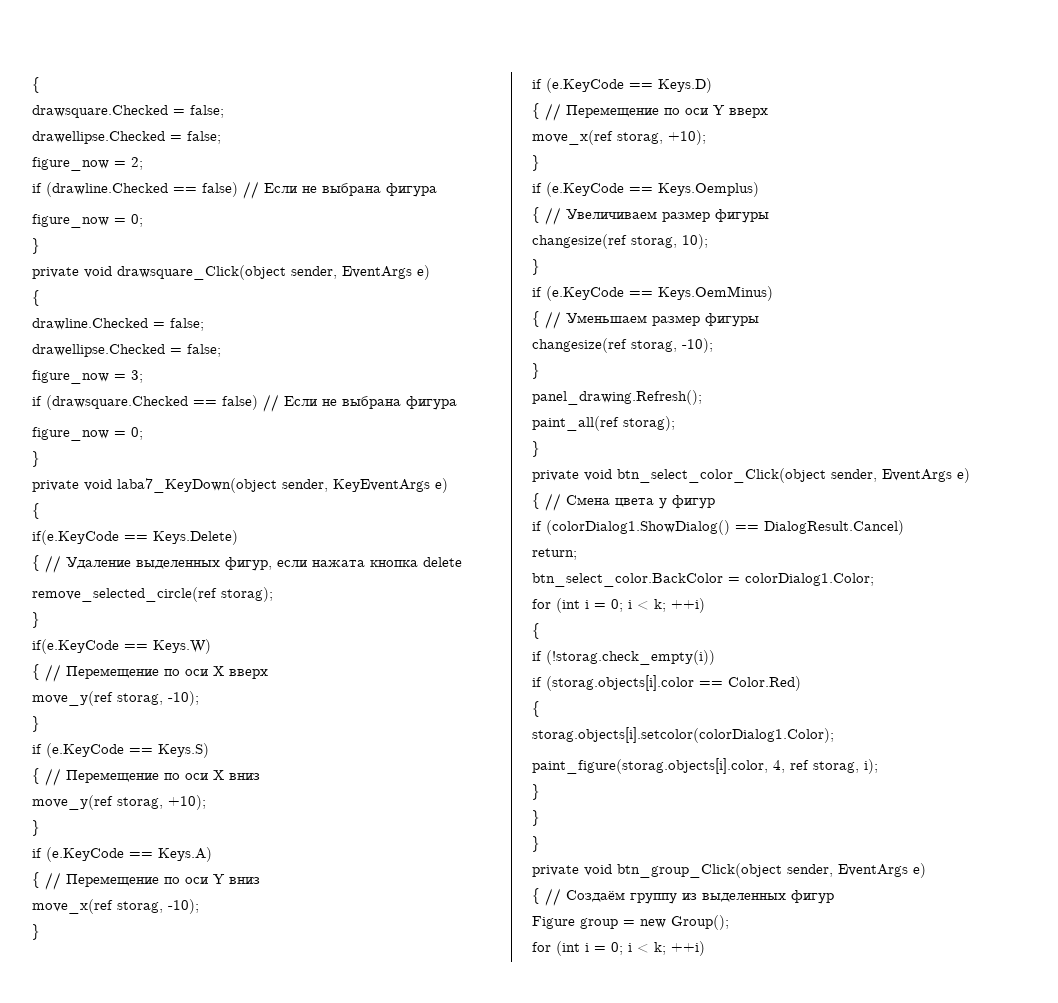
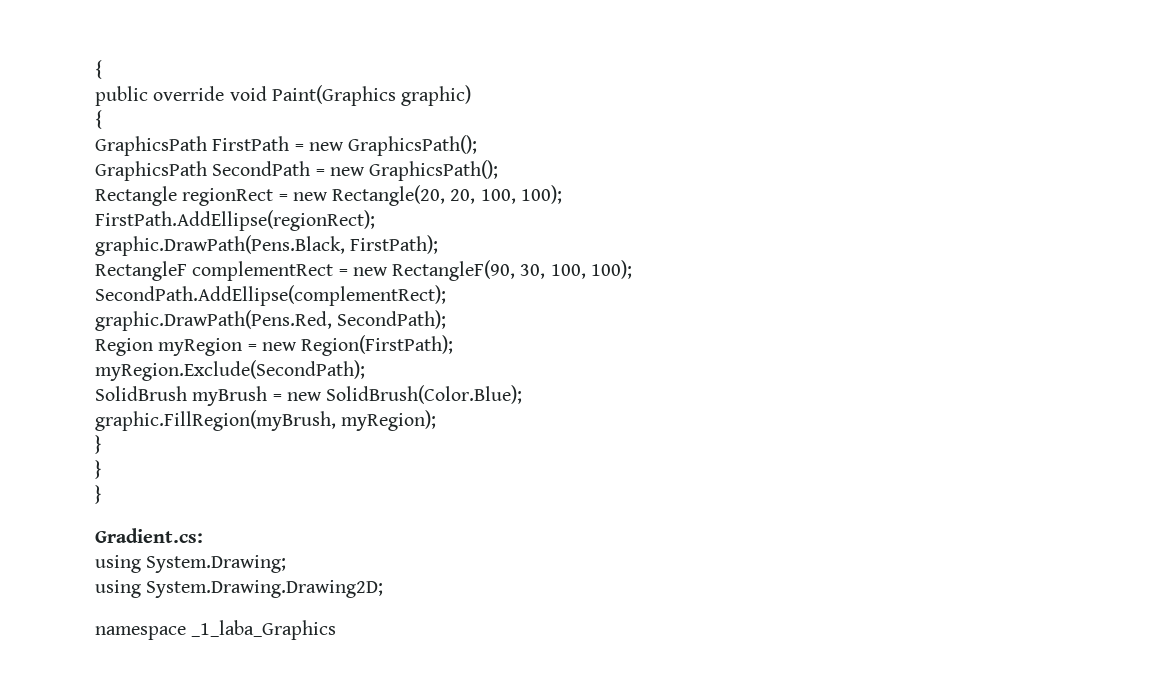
[32,77,40,93] [32,105,224,118] [32,131,221,144] [32,157,143,171] [32,181,437,199] [32,214,143,228] [32,238,40,254] [32,265,430,280] [32,290,40,306] [32,318,204,331] [32,344,221,357] [32,370,143,384] [32,394,457,412] [32,427,143,441] [32,451,40,467] [32,478,448,493] [32,503,40,519] [32,530,238,545] [32,555,462,573] [32,587,273,602] [32,612,40,628] [32,639,211,654] [32,664,268,682] [32,691,199,706] [32,716,40,732] [32,743,209,758] [32,768,260,786] [32,795,206,810] [32,820,40,836] [32,847,212,862] [32,872,260,890] [32,899,199,914] [32,924,40,940] [532,78,712,93] [532,103,768,121] [532,130,706,145] [532,155,540,171] [532,182,759,197] [532,207,769,225] [532,234,708,249] [532,259,540,275] [532,286,773,301] [532,311,759,329] [532,338,713,353] [532,363,540,379] [532,390,702,405] [532,416,675,431] [532,441,540,457] [532,468,970,483] [532,493,715,511] [532,520,904,535] [532,548,577,560] [532,573,874,587] [532,598,705,613] [532,623,540,639] [532,650,715,665] [532,675,801,691] [532,701,540,717] [532,727,834,743] [532,758,878,774] [532,784,540,800] [532,810,540,826] [532,836,540,852] [532,863,926,878] [532,888,834,906] [532,915,729,930] [532,941,705,956] { // drawsquare.Checked = false; // drawellipse.Checked = false; // figure_now = 2; // if (drawline.Checked == false) // Если не выбрана фигура // figure_now = 0; // } // private void drawsquare_Click(object sender, EventArgs e) // { // drawline.Checked = false; // drawellipse.Checked = false; // figure_now = 3; // if (drawsquare.Checked == false) // Если не выбрана фигура // figure_now = 0; // } // private void laba7_KeyDown(object sender, KeyEventArgs e) // { // if(e.KeyCode == Keys.Delete) // { // Удаление выделенных фигур, если нажата кнопка delete // remove_selected_circle(ref storag); // } // if(e.KeyCode == Keys.W) // { // Перемещение по оси X вверх // move_y(ref storag, -10); // } // if (e.KeyCode == Keys.S) // { // Перемещение по оси X вниз // move_y(ref storag, +10); // } // if (e.KeyCode == Keys.A) // { // Перемещение по оси Y вниз // move_x(ref storag, -10); // } // if (e.KeyCode == Keys.D) // { // Перемещение по оси Y вверх // move_x(ref storag, +10); // } // if (e.KeyCode == Keys.Oemplus) // { // Увеличиваем размер фигуры // changesize(ref storag, 10); // } // if (e.KeyCode == Keys.OemMinus) // { // Уменьшаем размер фигуры // changesize(ref storag, -10); // } // panel_drawing.Refresh(); // paint_all(ref storag); // } // private void btn_select_color_Click(object sender, EventArgs e) // { // Смена цвета у фигур // if (colorDialog1.ShowDialog() == DialogResult.Cancel) // return; // btn_select_color.BackColor = colorDialog1.Color; // for (int i = 0; i < k; ++i) // { // if (!storag.check_empty(i)) // if (storag.objects[i].color == Color.Red) // { // storag.objects[i].setcolor(colorDialog1.Color); // paint_figure(storag.objects[i].color, 4, ref storag, i); // } // } // } // private void btn_group_Click(object sender, EventArgs e) // { // Создаём группу из выделенных фигур // Figure group = new Group(); // for (int i = 0; i < k; ++i) -> [95,60,102,79] [95,85,472,106] [95,110,102,129] [95,135,478,156] [95,160,499,181] [95,185,562,206] [95,210,375,231] [95,235,439,256] [95,260,632,281] [95,285,446,306] [95,310,447,331] [95,335,454,356] [95,360,365,381] [95,385,523,406] [95,410,437,431] [95,435,102,454] [95,460,102,479] [95,485,102,504] [95,528,203,543] [95,555,287,573] [95,580,384,598] [95,620,337,640] { // public override void Paint(Graphics graphic) // { // GraphicsPath FirstPath = new GraphicsPath(); // GraphicsPath SecondPath = new GraphicsPath(); // Rectangle regionRect = new Rectangle(20, 20, 100, 100); // FirstPath.AddEllipse(regionRect); // graphic.DrawPath(Pens.Black, FirstPath); // RectangleF complementRect = new RectangleF(90, 30, 100, 100); // SecondPath.AddEllipse(complementRect); // graphic.DrawPath(Pens.Red, SecondPath); // Region myRegion = new Region(FirstPath); // myRegion.Exclude(SecondPath); // SolidBrush myBrush = new SolidBrush(Color.Blue); // graphic.FillRegion(myBrush, myRegion); // } // } // } // Gradient.cs: // using System.Drawing; // using System.Drawing.Drawing2D; // namespace _1_laba_Graphics

